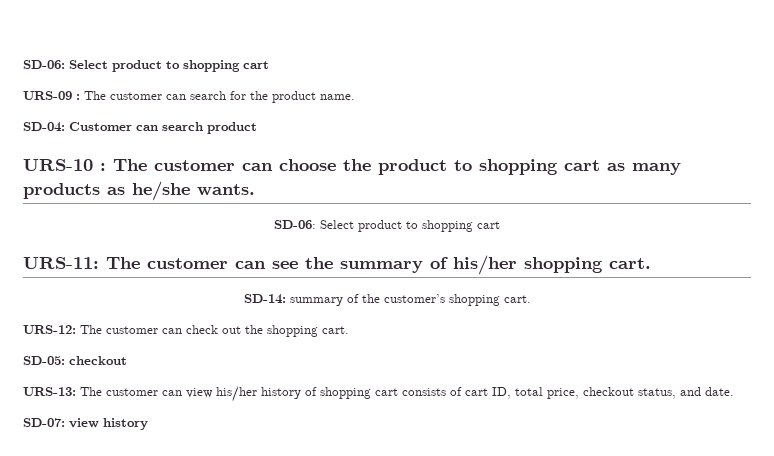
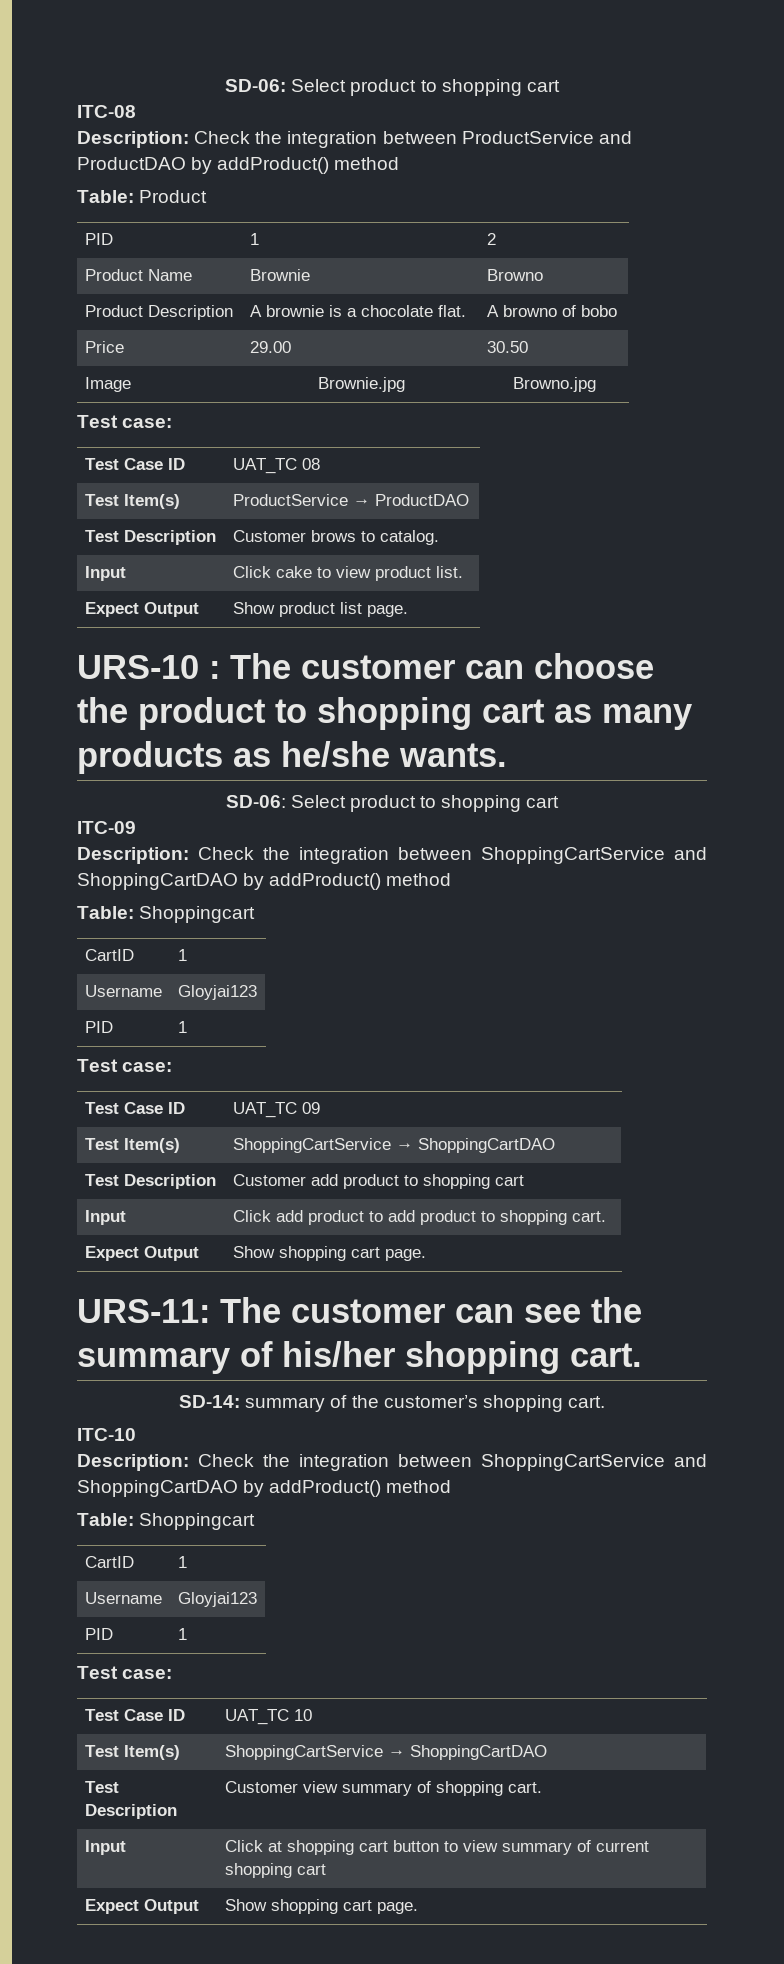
[23,60,269,72] [23,91,355,103] [23,122,257,134] SD-06: Select product to shopping cart // URS-09 : The customer can search for the product name. // SD-04: Customer can search product -> [225,79,560,96] [77,105,136,118] [77,131,632,148] [77,157,400,174] [77,190,208,203] [84,233,113,245] [249,233,259,245] [486,233,496,245] [84,269,192,281] [249,269,310,281] [486,269,543,281] [84,305,233,320] [249,305,466,317] [486,305,617,317] [84,341,124,353] [249,341,291,353] [486,341,528,353] [84,377,131,392] [317,377,405,392] [512,377,596,392] [77,415,173,428] [84,458,185,470] [232,458,320,474] [84,494,180,509] [232,494,469,506] [84,530,216,545] [232,530,439,545] [84,566,126,581] [232,566,463,581] [84,602,199,617] [232,602,408,617] SD-06: Select product to shopping cart // ITC-08 // Description: Check the integration between ProductService and ProductDAO by addProduct() method // Table: Product // PID | 1 | 2 // Product Name | Brownie | Browno // Product Description | A brownie is a chocolate flat. | A browno of bobo // Price | 29.00 | 30.50 // Image | Brownie.jpg | Browno.jpg // Test case: // Test Case ID | UAT_TC 08 // Test Item(s) | ProductService → ProductDAO // Test Description | Customer brows to catalog. // Input | Click cake to view product list. // Expect Output | Show product list page.
(500, 225) none -> [77,821,136,834] [77,847,707,864] [77,873,452,890] [77,906,256,923] [84,949,134,961] [177,949,187,961] [84,985,162,997] [177,985,257,1000] [84,1021,113,1033] [177,1021,187,1033] [77,1059,173,1072] [84,1102,185,1114] [232,1102,320,1118] [84,1138,180,1153] [232,1138,555,1153] [84,1174,216,1189] [232,1174,524,1189] [84,1210,126,1225] [232,1210,606,1225] [84,1246,199,1261] [232,1246,426,1261] // ITC-09 // Description: Check the integration between ShoppingCartService and ShoppingCartDAO by addProduct() method // Table: Shoppingcart // CartID | 1 // Username | Gloyjai123 // PID | 1 // Test case: // Test Case ID | UAT_TC 09 // Test Item(s) | ShoppingCartService → ShoppingCartDAO // Test Description | Customer add product to shopping cart // Input | Click add product to add product to shopping cart. // Expect Output | Show shopping cart page.
[23,325,349,337] [23,356,127,365] [23,386,734,402] [23,418,148,430] URS-12: The customer can check out the shopping cart. // SD-05: checkout // URS-13: The customer can view his/her history of shopping cart consists of cart ID, total price, checkout status, and date. // SD-07: view history -> [77,1428,136,1441] [77,1454,707,1471] [77,1480,452,1497] [77,1513,256,1530] [84,1556,134,1568] [177,1556,187,1568] [84,1592,162,1604] [177,1592,257,1607] [84,1628,113,1640] [177,1628,187,1640] [77,1666,173,1679] [84,1709,185,1721] [224,1709,312,1725] [84,1745,180,1760] [224,1745,547,1760] [84,1781,119,1793] [84,1804,177,1819] [224,1781,542,1796] [84,1840,126,1855] [224,1840,649,1855] [224,1863,326,1878] [84,1899,199,1914] [224,1899,418,1914] ITC-10 // Description: Check the integration between ShoppingCartService and ShoppingCartDAO by addProduct() method // Table: Shoppingcart // CartID | 1 // Username | Gloyjai123 // PID | 1 // Test case: // Test Case ID | UAT_TC 10 // Test Item(s) | ShoppingCartService → ShoppingCartDAO // Test Description | Customer view summary of shopping cart. // Input | Click at shopping cart button to view summary of current shopping cart // Expect Output | Show shopping cart page.

